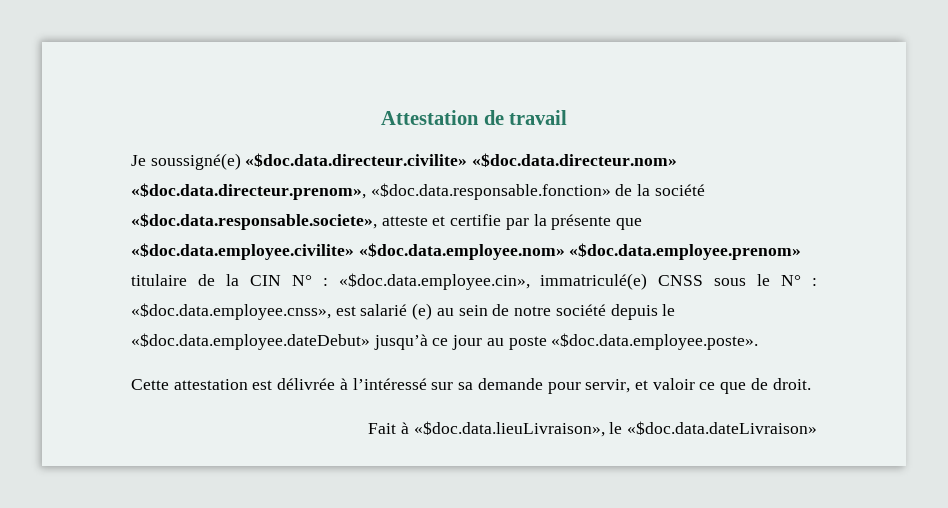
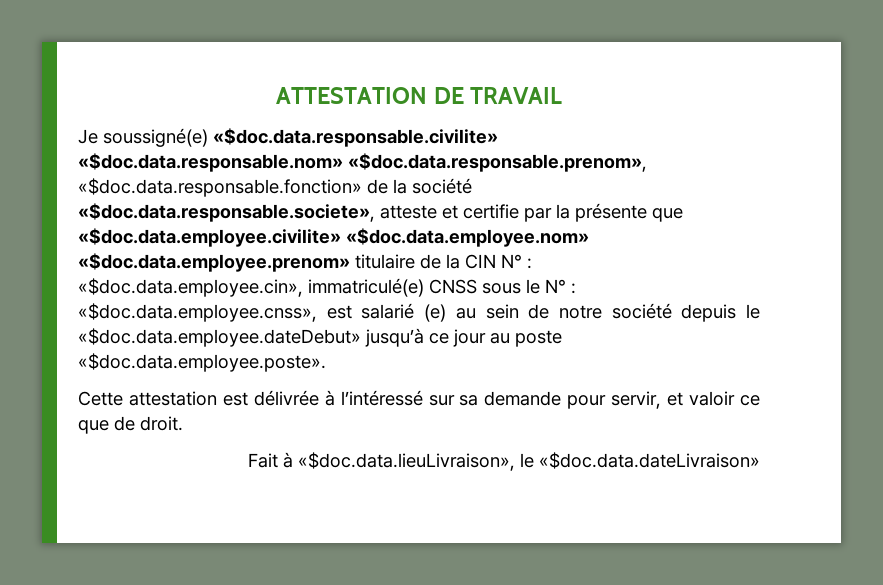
[380,110,568,125] Attestation de travail -> [276,87,562,104] ATTESTATION DE TRAVAIL
[245,153,678,167] [131,183,366,200] «$doc.data.directeur.civilite» «$doc.data.directeur.nom» «$doc.data.directeur.prenom», -> [213,128,498,147] [78,153,647,172] «$doc.data.responsable.civilite» «$doc.data.responsable.nom» «$doc.data.responsable.prenom»,

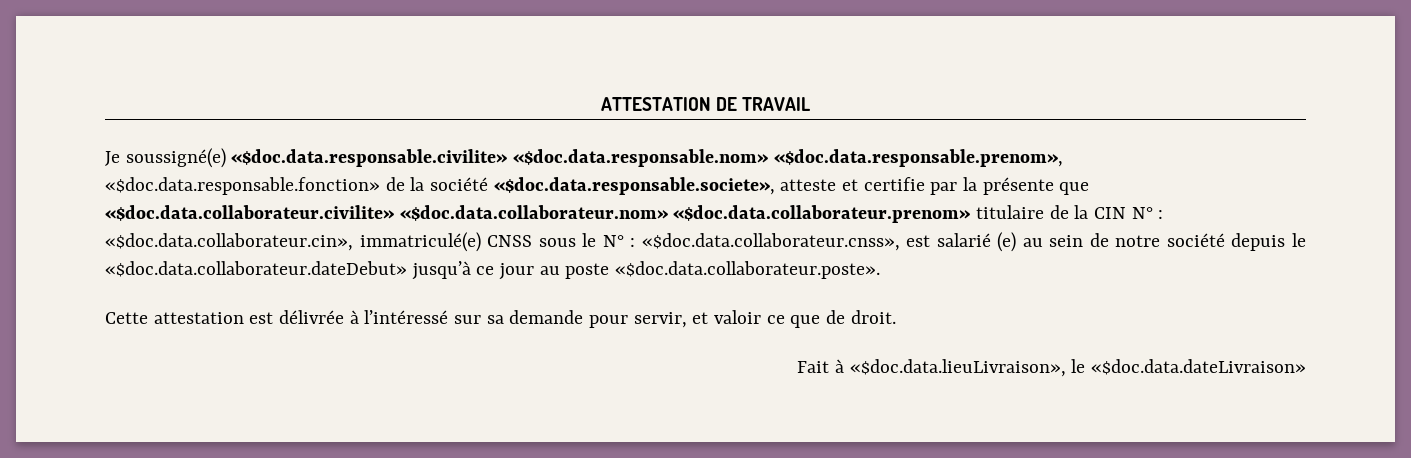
[78,228,589,247] [78,253,350,272] «$doc.data.employee.civilite» «$doc.data.employee.nom» «$doc.data.employee.prenom» -> [105,205,971,223] «$doc.data.collaborateur.civilite» «$doc.data.collaborateur.nom» «$doc.data.collaborateur.prenom»
[78,278,303,297] «$doc.data.employee.cin», -> [105,233,353,251] «$doc.data.collaborateur.cin»,
[78,303,317,322] «$doc.data.employee.cnss», -> [641,233,900,251] «$doc.data.collaborateur.cnss»,
[78,328,361,347] «$doc.data.employee.dateDebut» -> [105,261,407,277] «$doc.data.collaborateur.dateDebut»
[78,353,326,372] «$doc.data.employee.poste». -> [615,261,881,279] «$doc.data.collaborateur.poste».

